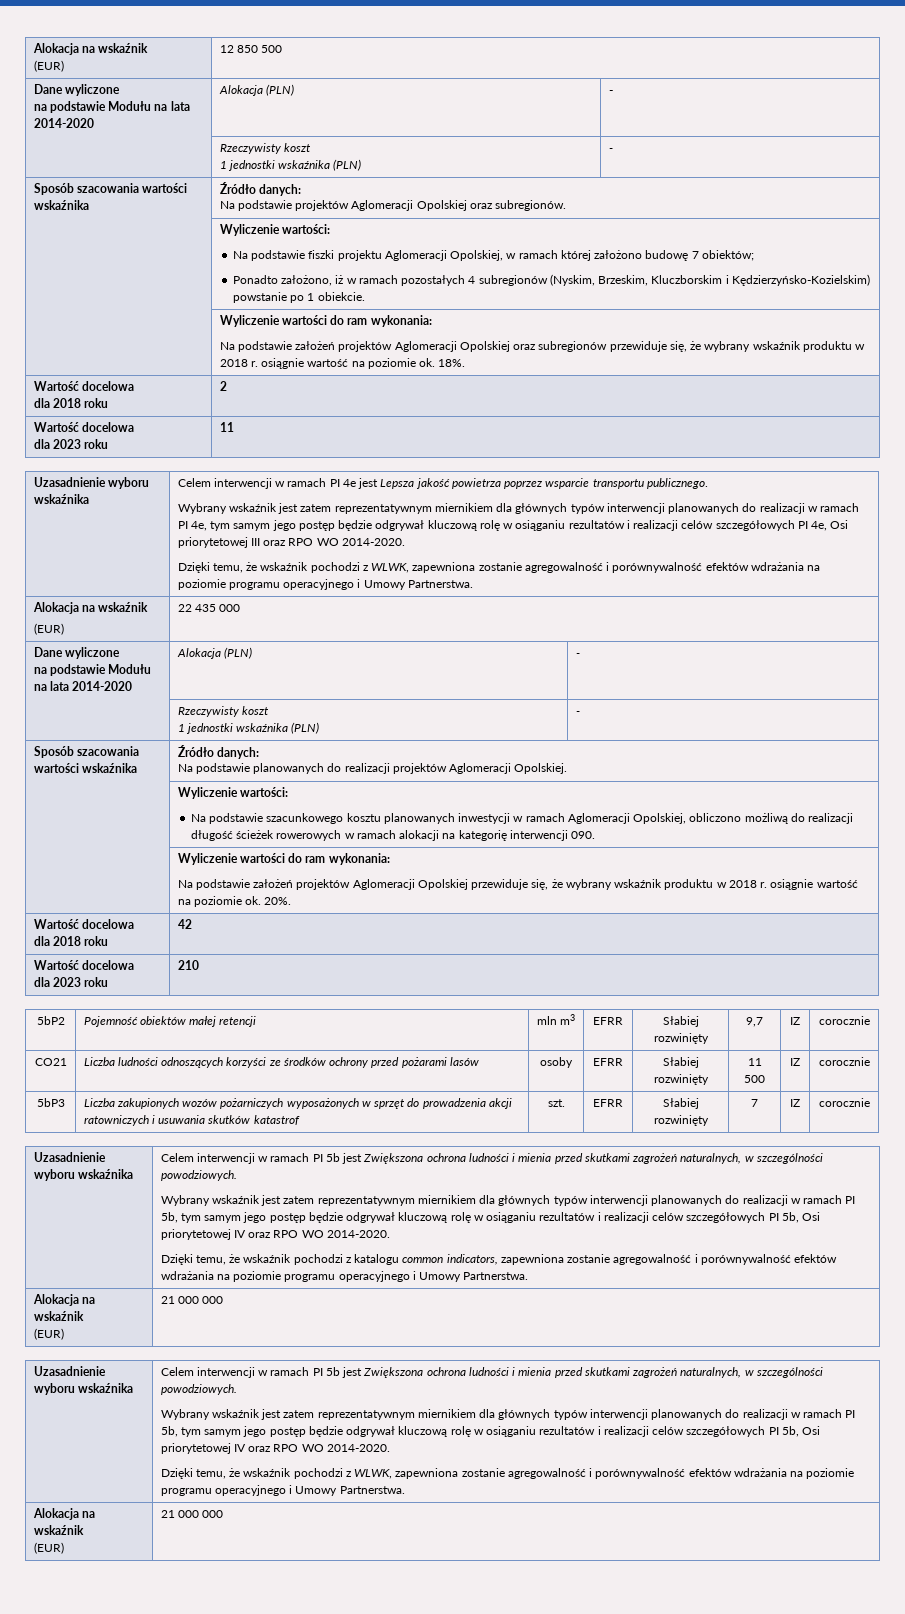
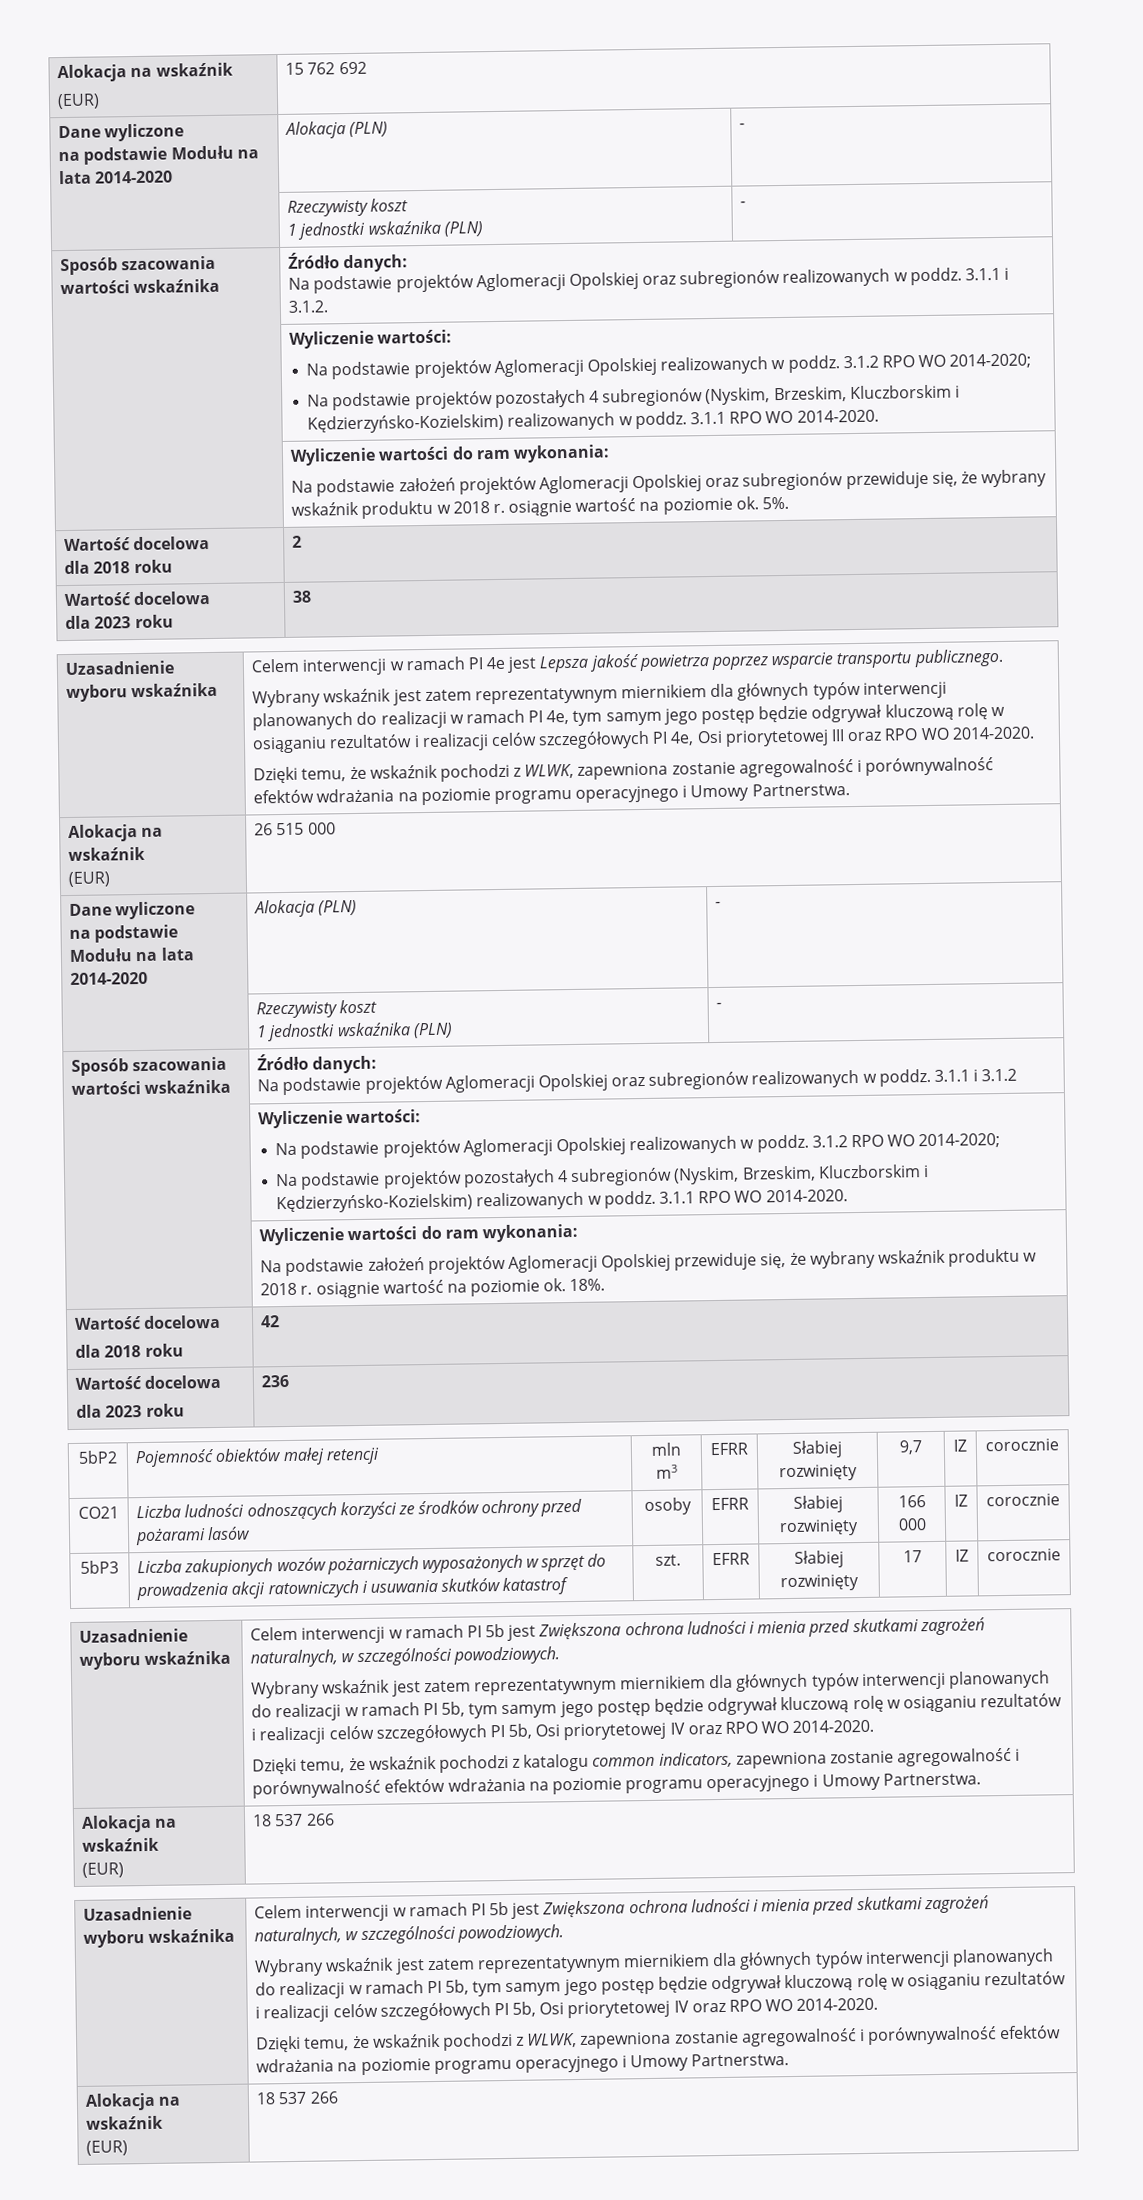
[32,43,149,55] [33,60,64,72] [219,45,283,53] Alokacja na wskaźnik // (EUR) | 12 850 500 -> [57,62,233,83] [57,93,101,110] [285,61,367,75] Alokacja na wskaźnik // (EUR) | 15 762 692
[495,200,567,211] [219,224,331,236] [232,250,754,261] [232,274,870,286] [232,292,365,303] subregionów. // | Wyliczenie wartości: // Na podstawie fiszki projektu Aglomeracji Opolskiej, w ramach której założono budowę 7 obiektów; // Ponadto założono, iż w ramach pozostałych 4 subregionów (Nyskim, Brzeskim, Kluczborskim i Kędzierzyńsko-Kozielskim) powstanie po 1 obiekcie. -> [679,267,1010,289] [288,300,329,313] [289,329,453,349] [306,353,1032,380] [307,384,960,411] [307,409,879,434] subregionów realizowanych w poddz. 3.1.1 i 3.1.2. // | Wyliczenie wartości: // Na podstawie projektów Aglomeracji Opolskiej realizowanych w poddz. 3.1.2 RPO WO 2014-2020; // Na podstawie projektów pozostałych 4 subregionów (Nyskim, Brzeskim, Kluczborskim i Kędzierzyńsko-Kozielskim) realizowanych w poddz. 3.1.1 RPO WO 2014-2020.
[438,359,466,367] 18%. -> [762,496,790,510] 5%.
[219,422,234,432] 11 -> [292,590,313,603] 38
[177,604,217,612] 22 435 -> [254,822,305,836] 26 515
[253,763,568,774] [177,787,289,799] [190,813,854,824] [190,830,596,841] planowanych do realizacji projektów Aglomeracji Opolskiej. // | Wyliczenie wartości: // Na podstawie szacunkowego kosztu planowanych inwestycji w ramach Aglomeracji Opolskiej, obliczono możliwą do realizacji długość ścieżek rowerowych w ramach alokacji na kategorię interwencji 090. -> [364,1068,1018,1094] [258,1109,422,1129] [275,1133,1001,1159] [276,1164,929,1190] [276,1189,848,1214] projektów Aglomeracji Opolskiej oraz subregionów realizowanych w poddz. 3.1.1 i 3.1.2 // | Wyliczenie wartości: // Na podstawie projektów Aglomeracji Opolskiej realizowanych w poddz. 3.1.2 RPO WO 2014-2020; // Na podstawie projektów pozostałych 4 subregionów (Nyskim, Brzeskim, Kluczborskim i Kędzierzyńsko-Kozielskim) realizowanych w poddz. 3.1.1 RPO WO 2014-2020.
[264,897,292,905] 20%. -> [569,1278,606,1292] 18%.
[177,960,199,970] 210 -> [261,1374,290,1388] 236
[747,1058,762,1066] [744,1075,765,1083] 11 500 -> [897,1495,926,1508] [897,1518,927,1531] 166 000
[751,1099,758,1107] 7 -> [903,1550,922,1563] 17
[160,1296,224,1304] 21 000 000 -> [252,1813,335,1827] 18 537 266
[160,1510,224,1518] 21 000 000 -> [256,2091,338,2105] 18 537 266

